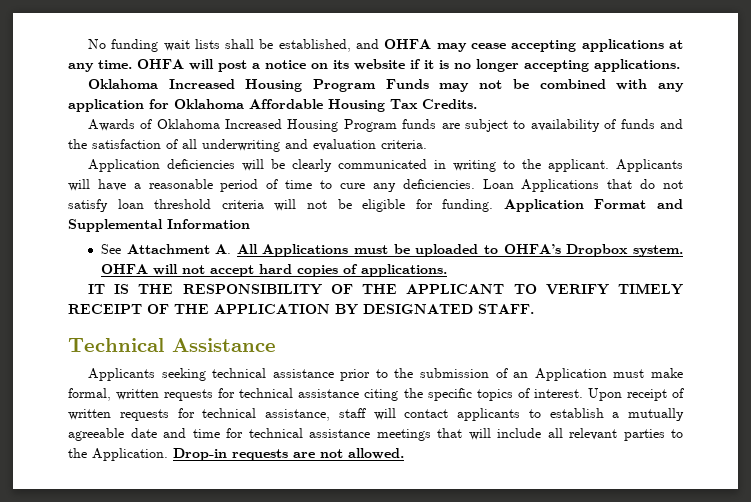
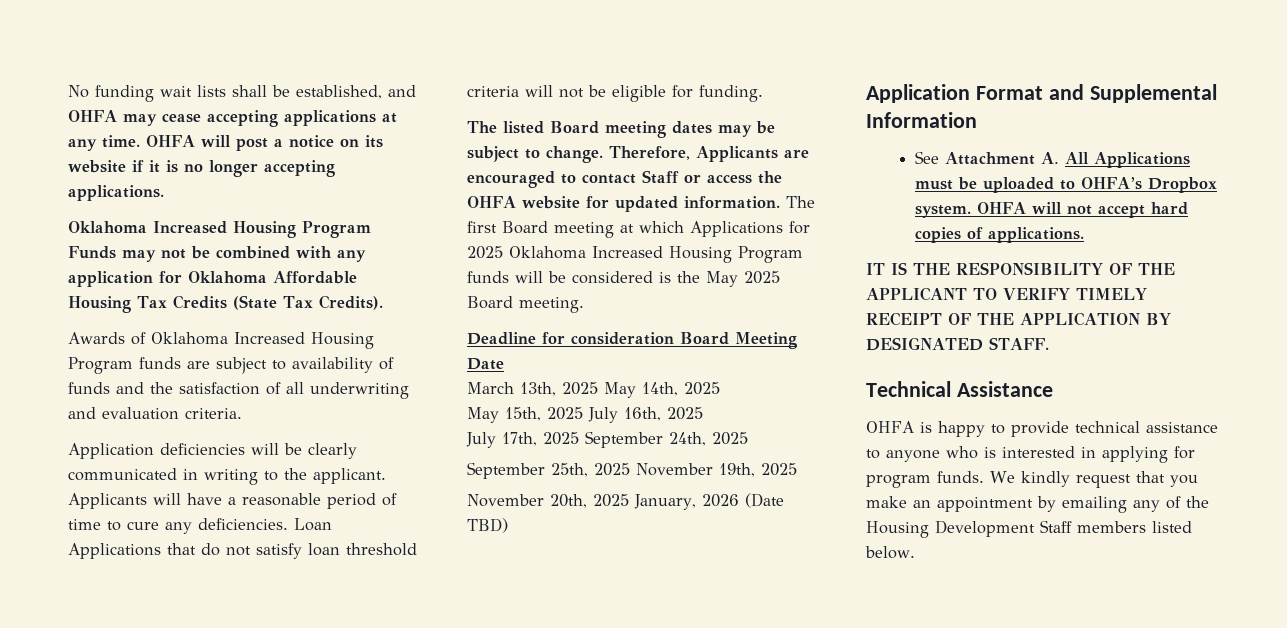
[422,99,477,109] Credits. -> [172,295,383,310] Credits (State Tax Credits).
(494, 205) none -> [467,121,775,138] [467,146,809,163] [467,170,782,188] [467,196,815,212] [467,221,810,238] [467,246,803,263] [467,271,780,287] [467,296,584,313] [467,332,797,349] [467,358,504,370] [467,382,720,398] [467,407,703,423] [466,431,748,448] [467,462,797,479] [467,493,784,510] [467,518,508,533] // The listed Board meeting dates may be subject to change. Therefore, Applicants are encouraged to contact Staff or access the OHFA website for updated information. The first Board meeting at which Applications for 2025 Oklahoma Increased Housing Program funds will be considered is the May 2025 Board meeting. // Deadline for consideration Board Meeting Date // March 13th, 2025 May 14th, 2025 // May 15th, 2025 July 16th, 2025 // July 17th, 2025 September 24th, 2025 // September 25th, 2025 November 19th, 2025 // November 20th, 2025 January, 2026 (Date TBD) //
[87,368,684,381] [68,388,684,401] [68,408,684,421] [68,428,683,441] [68,448,404,461] Applicants seeking technical assistance prior to the submission of an Application must make formal, written requests for technical assistance citing the specific topics of interest. Upon receipt of written requests for technical assistance, staff will contact applicants to establish a mutually agreeable date and time for technical assistance meetings that will include all relevant parties to the Application. Drop-in requests are not allowed. -> [866,421,1218,437] [866,446,1195,463] [866,471,1198,488] [866,496,1209,513] [866,520,1192,538] [865,546,915,559] OHFA is happy to provide technical assistance to anyone who is interested in applying for program funds. We kindly request that you make an appointment by emailing any of the Housing Development Staff members listed below.

